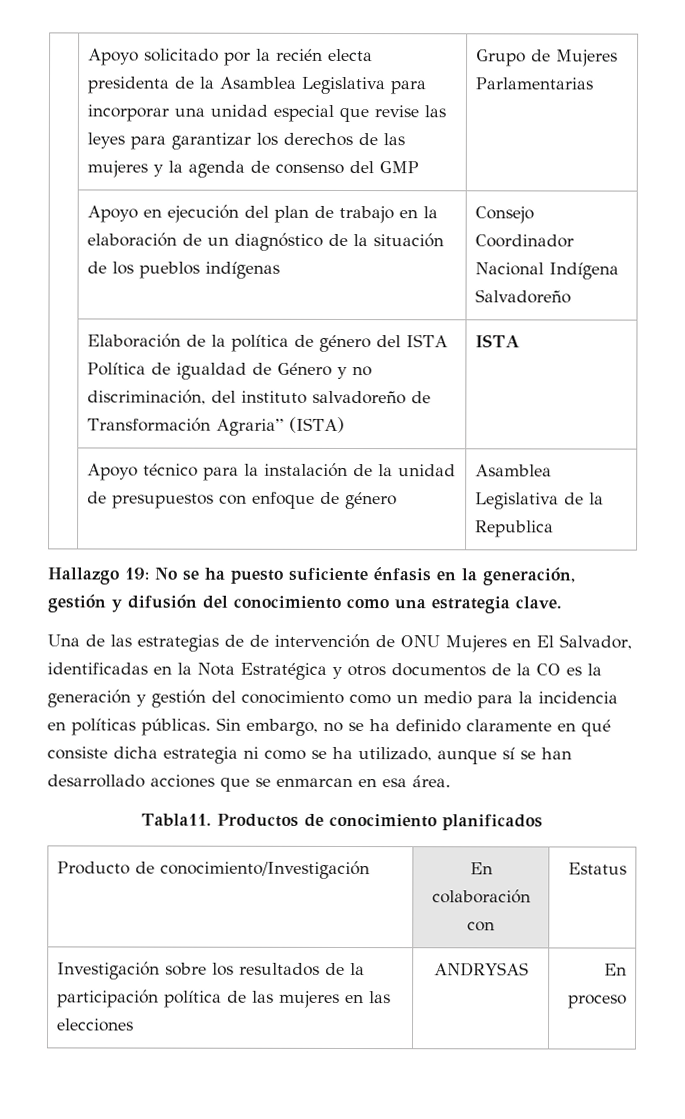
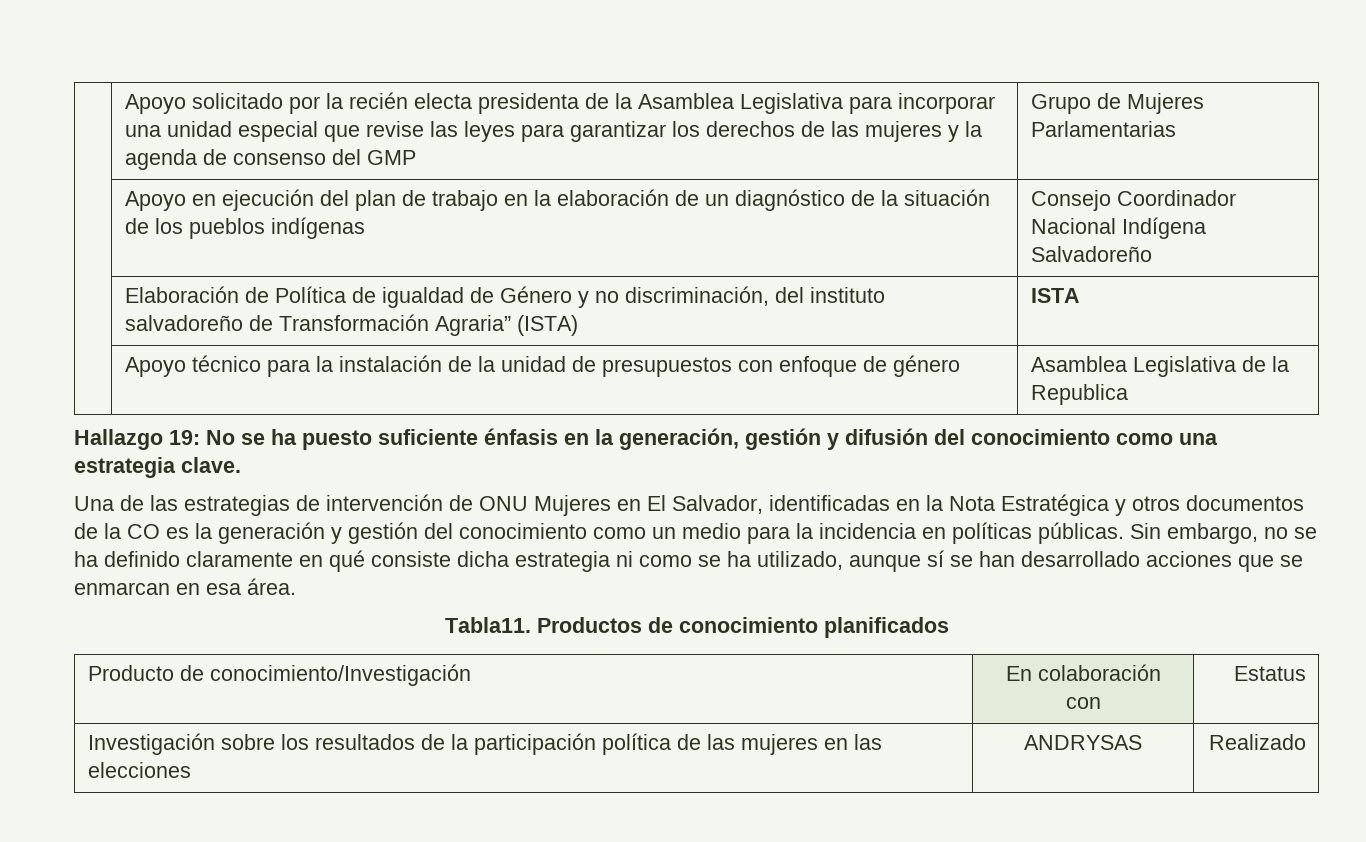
[211,334,449,353] la política de género del ISTA -> (269, 295) none
[249,634,269,647] de -> (320, 503) none
[603,963,627,976] [567,994,627,1009] En proceso -> [1208,734,1306,750] Realizado

